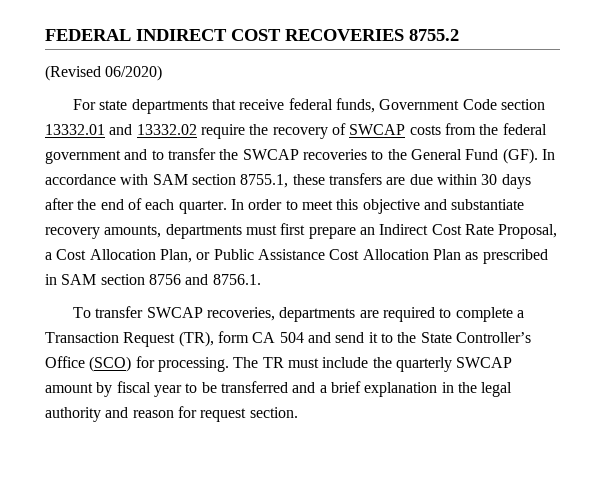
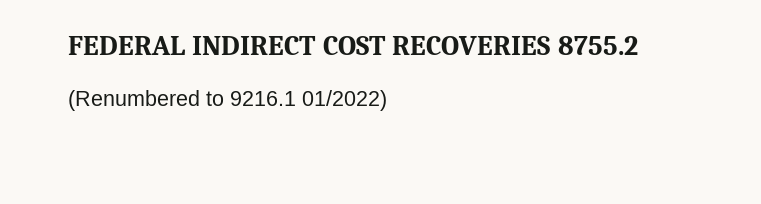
[45,65,163,81] [73,98,546,114] [45,123,547,139] [45,148,555,164] [45,173,531,189] [45,198,525,214] [45,223,558,239] [45,249,548,264] [45,274,261,285] [73,306,525,322] [45,331,531,347] [45,356,513,372] [45,381,513,397] [45,406,298,422] (Revised 06/2020) // For state departments that receive federal funds, Government Code section 13332.01 and 13332.02 require the recovery of SWCAP costs from the federal government and to transfer the SWCAP recoveries to the General Fund (GF). In accordance with SAM section 8755.1, these transfers are due within 30 days after the end of each quarter. In order to meet this objective and substantiate recovery amounts, departments must first prepare an Indirect Cost Rate Proposal, a Cost Allocation Plan, or Public Assistance Cost Allocation Plan as prescribed in SAM section 8756 and 8756.1. // To transfer SWCAP recoveries, departments are required to complete a Transaction Request (TR), form CA 504 and send it to the State Controller’s Office (SCO) for processing. The TR must include the quarterly SWCAP amount by fiscal year to be transferred and a brief explanation in the legal authority and reason for request section. -> [68,90,387,111] (Renumbered to 9216.1 01/2022)

